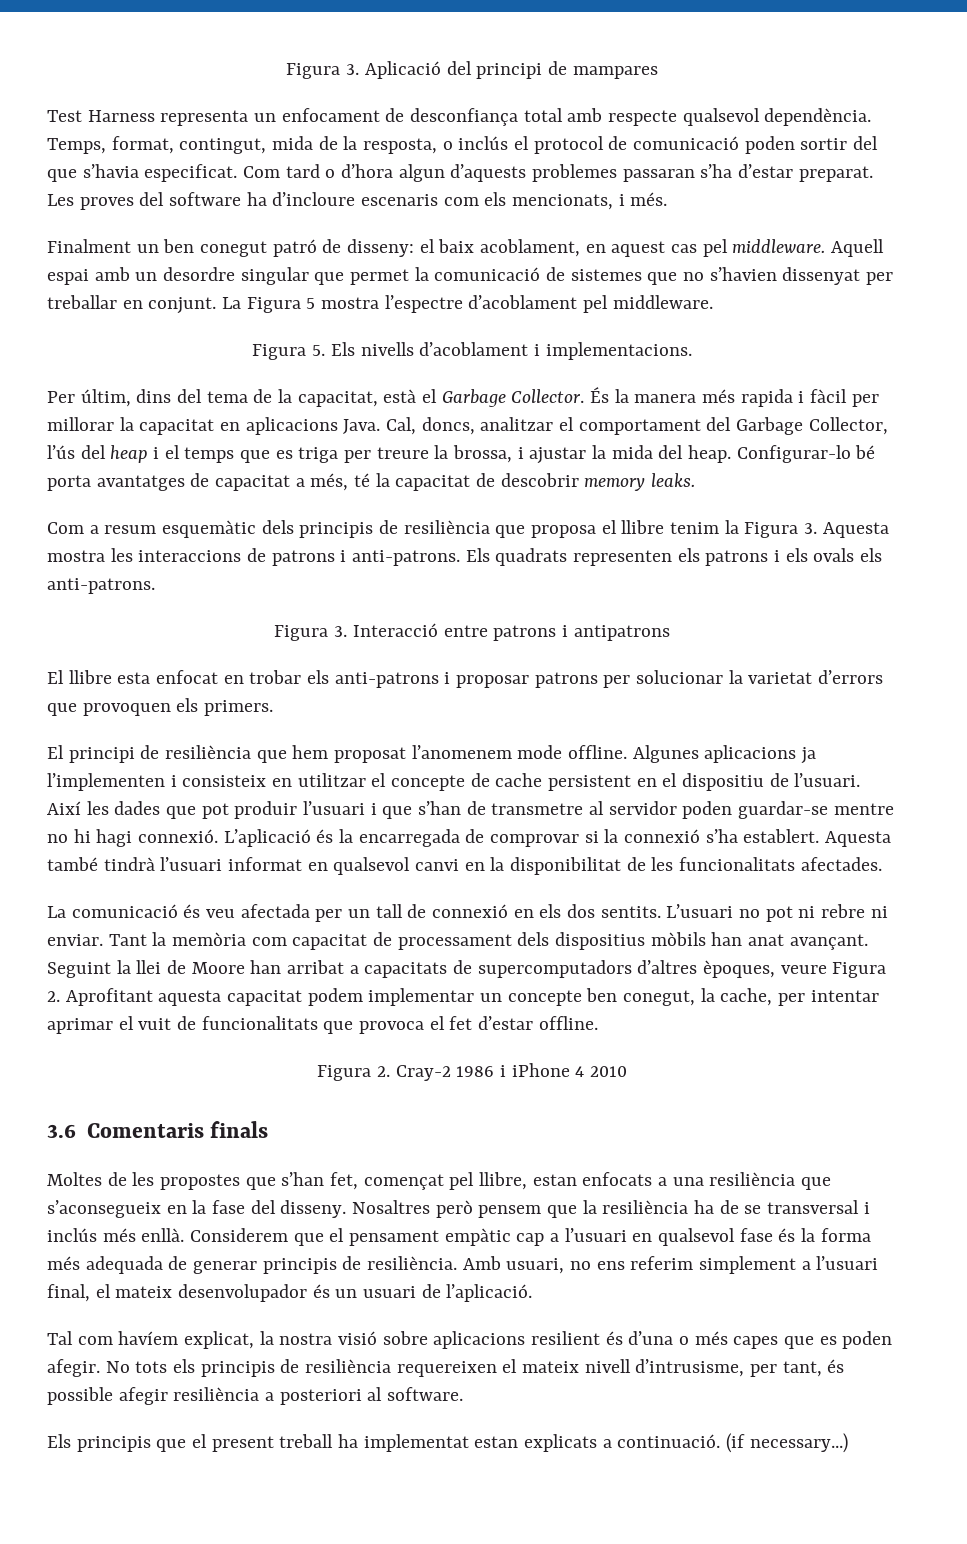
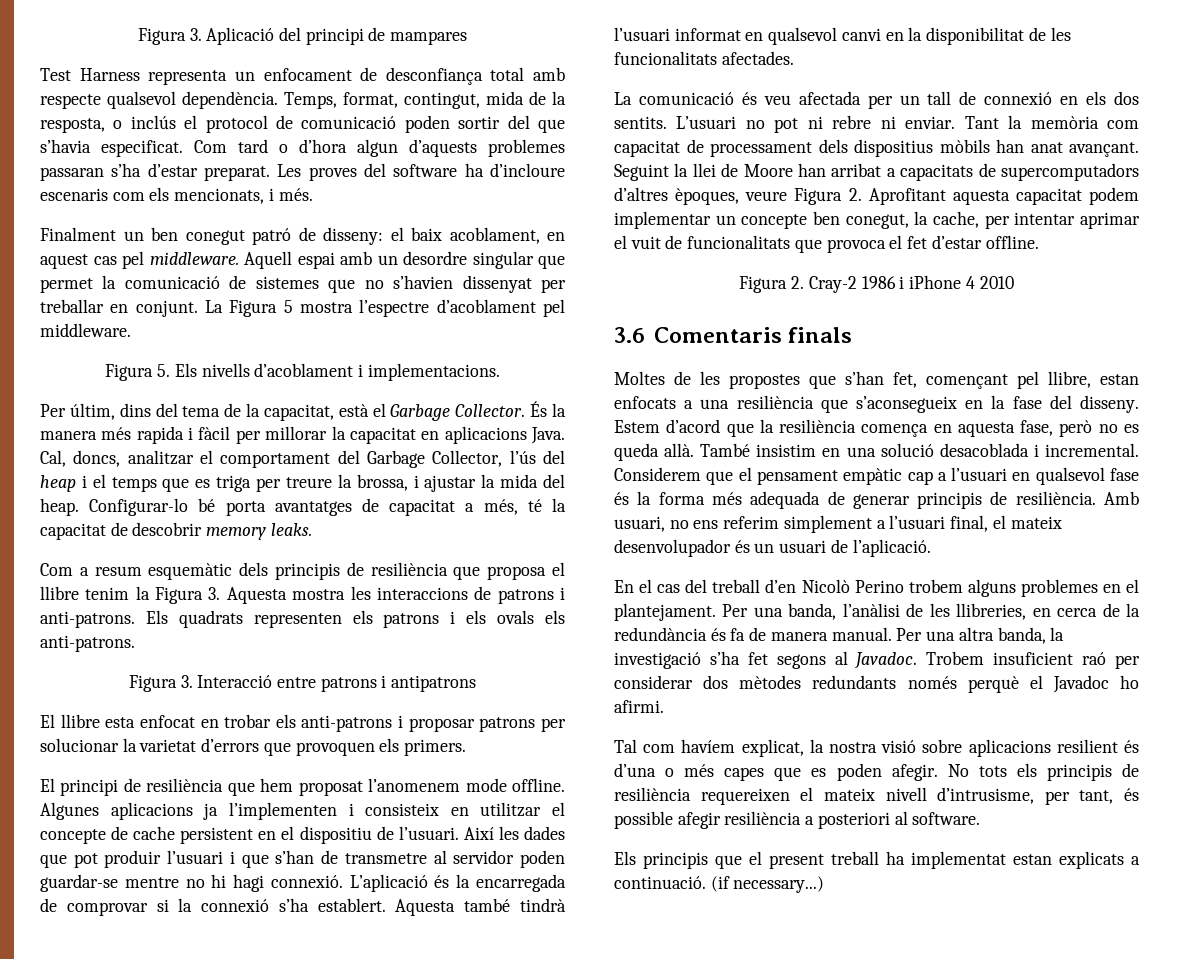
[363,1174,444,1190] començat -> [926,374,1008,389] començant
[352,1200,870,1218] [47,1228,185,1242] Nosaltres però pensem que la resiliència ha de se transversal i inclús més enllà. -> [614,419,1139,437] [614,443,1139,461] Estem d’acord que la resiliència comença en aquesta fase, però no es queda allà. També insistim en una solució desacoblada i incremental.
(533, 1293) none -> [614,579,1139,597] [614,603,1140,621] [614,627,1065,644] [614,651,1140,669] [614,675,1139,693] [614,700,664,713] // En el cas del treball d’en Nicolò Perino trobem alguns problemes en el plantejament. Per una banda, l’anàlisi de les llibreries, en cerca de la redundància és fa de manera manual. Per una altra banda, la investigació s’ha fet segons al Javadoc. Trobem insuficient raó per considerar dos mètodes redundants només perquè el Javadoc ho afirmi.

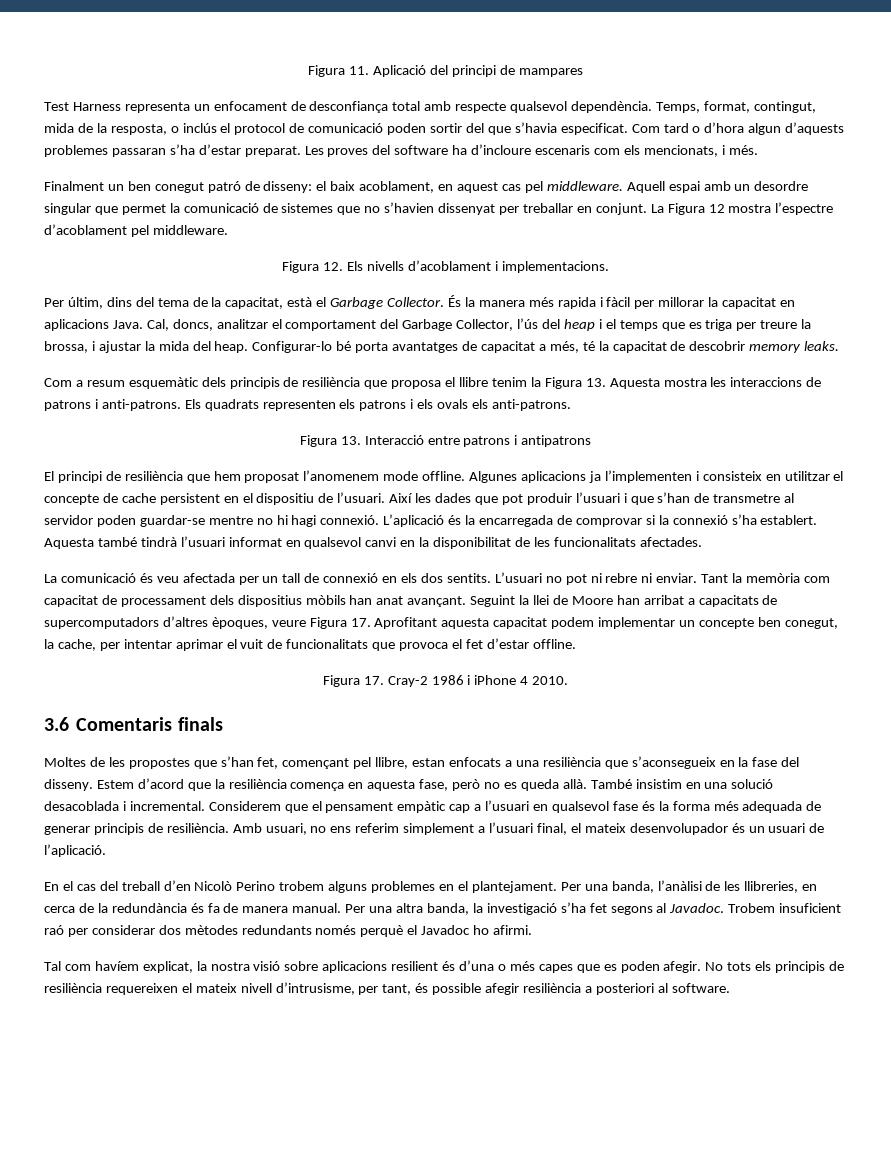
[137,28,202,45] Figura 3. -> [308,65,370,77] Figura 11.
[283,300,293,313] 5 -> [708,204,725,213] 12
[157,364,171,377] 5. -> [323,262,344,271] 12.
[208,587,221,600] 3. -> [585,378,606,387] 13.
[180,675,193,688] 3. -> [340,436,361,445] 13.
[40,714,566,732] [40,738,467,756] // El llibre esta enfocat en trobar els anti-patrons i proposar patrons per solucionar la varietat d’errors que provoquen els primers. -> (592, 441) none
[848,188,862,201] 2. -> [350,618,371,627] 17.
[791,276,805,289] 2. -> [363,676,384,685] 17.
[979,276,1014,289] 2010 -> [532,676,569,685] 2010.
[614,851,1140,869] [614,876,825,893] // Els principis que el present treball ha implementat estan explicats a continuació. (if necessary...) -> (730, 988) none

